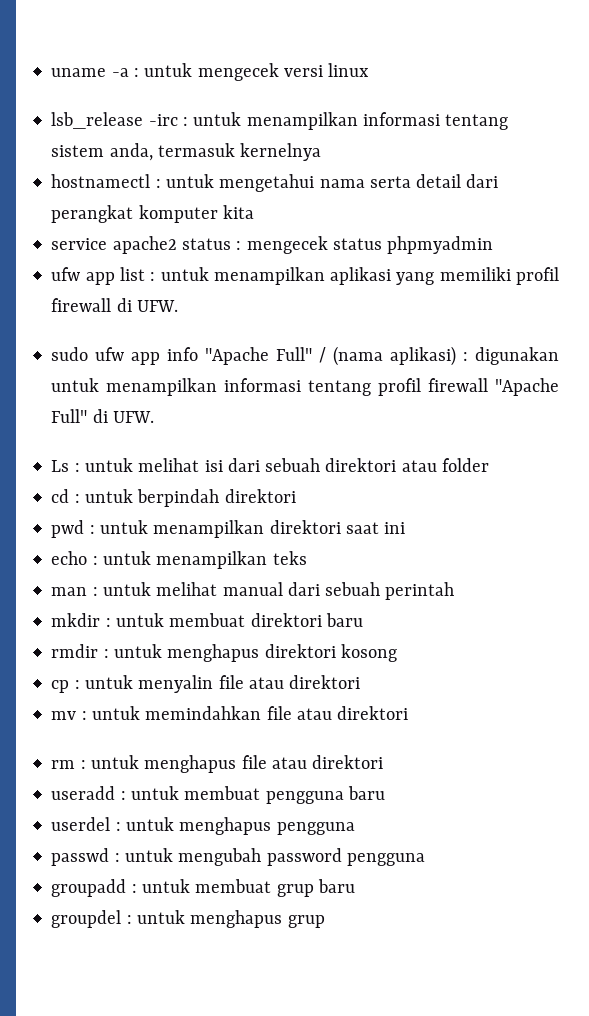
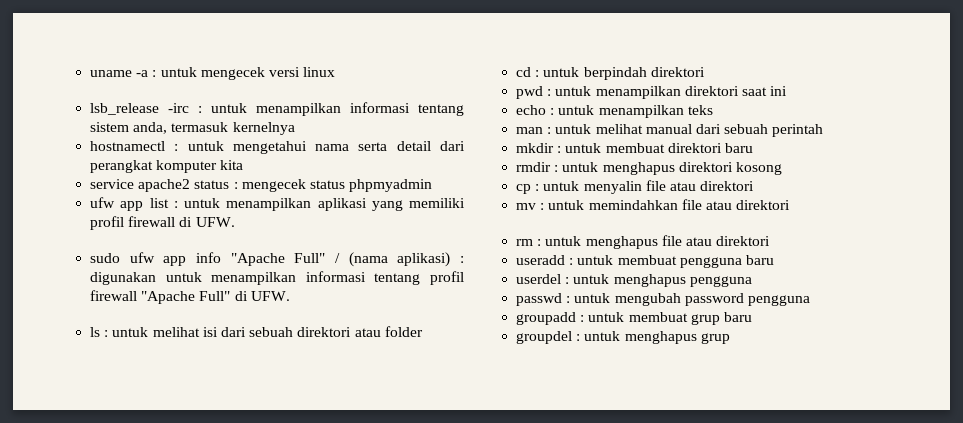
[51,460,70,472] Ls -> [90,327,101,337] ls

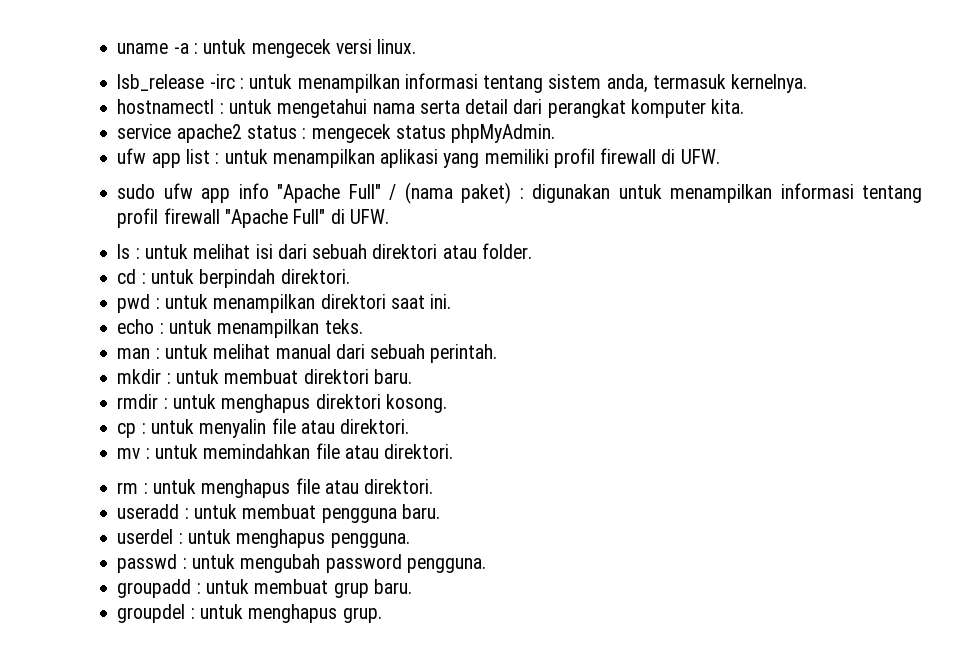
[303,67,336,77] linux -> [377,39,417,54] linux.
[232,122,295,135] kernelnya -> [731,74,808,93] kernelnya.
[220,160,244,170] kita -> [711,99,745,114] kita.
[349,179,433,192] phpmyadmin -> [451,124,556,143] phpMyAdmin.
[397,252,451,267] aplikasi) -> [461,182,512,204] paket)
[384,326,423,337] folder -> [481,243,532,259] folder.
[650,67,705,77] direktori -> [280,269,350,284] direktori.
[770,86,788,96] ini -> [430,294,452,309] ini.
[687,105,713,115] teks -> [324,319,363,334] teks.
[772,124,824,137] perintah -> [430,344,498,363] perintah.
[724,143,753,153] baru -> [373,369,412,384] baru.
[735,162,782,175] kosong -> [385,394,447,413] kosong.
[700,181,755,191] direktori -> [340,419,410,434] direktori.
[736,200,791,210] direktori -> [384,444,454,459] direktori.
[716,236,771,246] direktori -> [364,479,434,494] direktori.
[745,255,774,265] baru -> [401,504,440,519] baru.
[689,276,752,287] pengguna -> [330,533,410,548] pengguna.
[747,295,810,306] pengguna -> [406,558,486,573] pengguna.
[723,312,752,322] baru -> [373,579,412,594] baru.
[700,333,730,344] grup -> [342,607,382,623] grup.

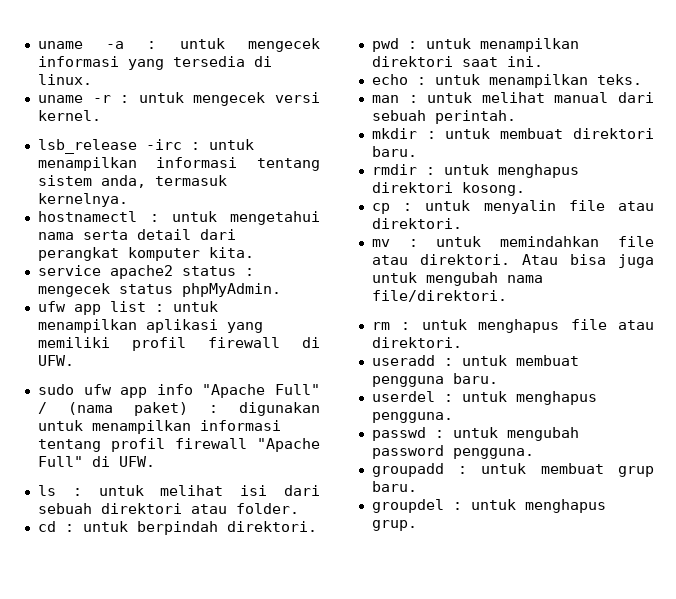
[335,39,417,54] versi linux. -> [37,56,272,70] [37,74,92,85] [37,92,320,106] [37,110,101,121] informasi yang tersedia di linux. // uname -r : untuk mengecek versi kernel.
(454, 451) none -> [521,254,654,268] [371,272,543,286] [371,290,507,302] Atau bisa juga untuk mengubah nama file/direktori.

